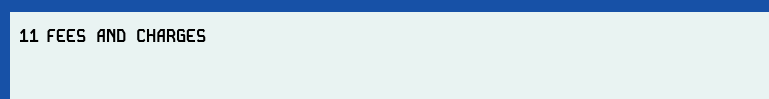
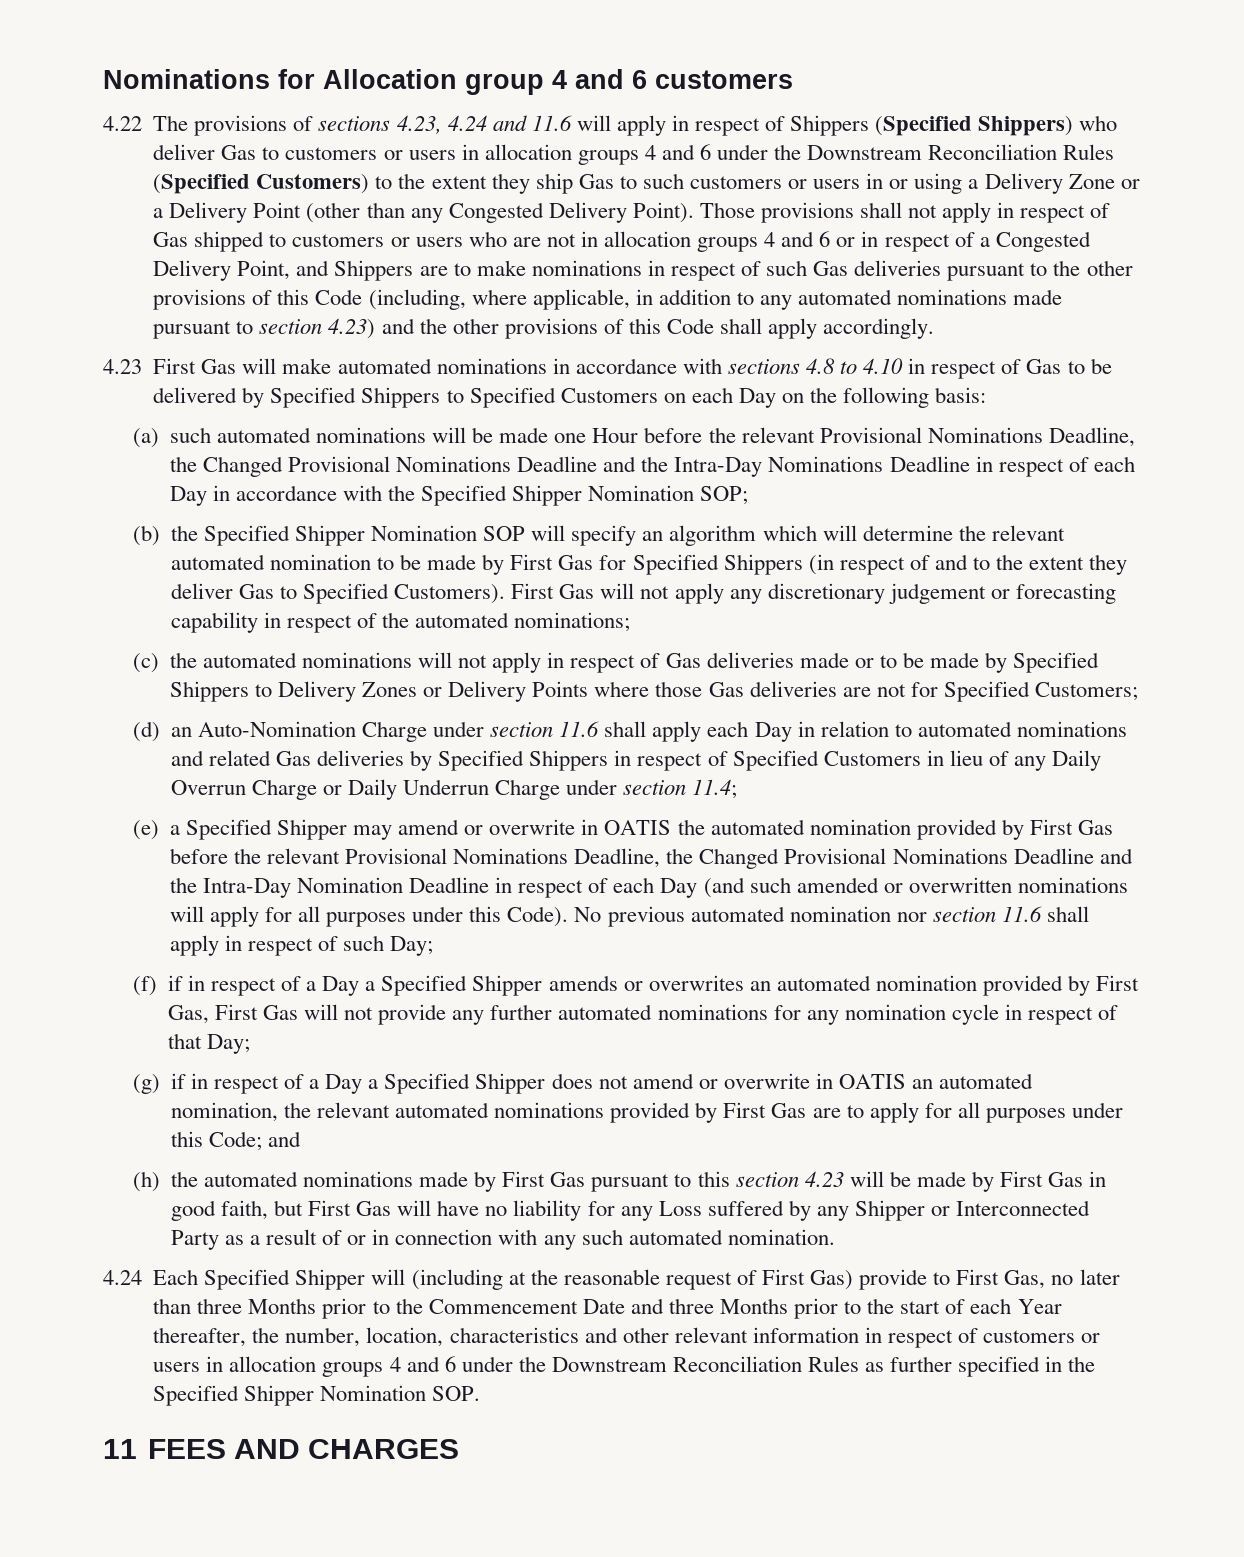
(19, 35) none -> [103,69,793,95] [103,115,1118,136] [153,144,1115,165] [153,173,1140,194] [153,202,1111,223] [153,231,1091,252] [153,260,1133,281] [153,289,1063,310] [153,318,935,339] [103,358,1112,379] [153,387,987,408] [132,427,1135,448] [169,456,1135,477] [169,485,749,506] [132,525,1065,546] [170,554,1128,575] [170,583,1116,604] [170,612,631,633] [132,652,1100,673] [169,681,1139,702] [132,721,1127,742] [170,750,1102,771] [170,779,738,800] [132,819,1114,840] [169,848,1133,869] [169,877,1128,898] [169,906,1090,927] [169,935,434,956] [132,975,1140,996] [167,1004,1119,1025] [167,1033,250,1054] [132,1073,1034,1094] [170,1102,1124,1123] [170,1131,302,1151] [132,1171,1107,1192] [170,1200,1091,1221] [170,1229,835,1250] [103,1269,1120,1290] [153,1298,1062,1319] [153,1327,1101,1348] [153,1356,1096,1377] [153,1385,481,1406] Nominations for Allocation group 4 and 6 customers // 4.22 The provisions of sections 4.23, 4.24 and 11.6 will apply in respect of Shippers (Specified Shippers) who deliver Gas to customers or users in allocation groups 4 and 6 under the Downstream Reconciliation Rules (Specified Customers) to the extent they ship Gas to such customers or users in or using a Delivery Zone or a Delivery Point (other than any Congested Delivery Point). Those provisions shall not apply in respect of Gas shipped to customers or users who are not in allocation groups 4 and 6 or in respect of a Congested Delivery Point, and Shippers are to make nominations in respect of such Gas deliveries pursuant to the other provisions of this Code (including, where applicable, in addition to any automated nominations made pursuant to section 4.23) and the other provisions of this Code shall apply accordingly. // 4.23 First Gas will make automated nominations in accordance with sections 4.8 to 4.10 in respect of Gas to be delivered by Specified Shippers to Specified Customers on each Day on the following basis: // (a) such automated nominations will be made one Hour before the relevant Provisional Nominations Deadline, the Changed Provisional Nominations Deadline and the Intra-Day Nominations Deadline in respect of each Day in accordance with the Specified Shipper Nomination SOP; // (b) the Specified Shipper Nomination SOP will specify an algorithm which will determine the relevant automated nomination to be made by First Gas for Specified Shippers (in respect of and to the extent they deliver Gas to Specified Customers). First Gas will not apply any discretionary judgement or forecasting capability in respect of the automated nominations; // (c) the automated nominations will not apply in respect of Gas deliveries made or to be made by Specified Shippers to Delivery Zones or Delivery Points where those Gas deliveries are not for Specified Customers; // (d) an Auto-Nomination Charge under section 11.6 shall apply each Day in relation to automated nominations and related Gas deliveries by Specified Shippers in respect of Specified Customers in lieu of any Daily Overrun Charge or Daily Underrun Charge under section 11.4; // (e) a Specified Shipper may amend or overwrite in OATIS the automated nomination provided by First Gas before the relevant Provisional Nominations Deadline, the Changed Provisional Nominations Deadline and the Intra-Day Nomination Deadline in respect of each Day (and such amended or overwritten nominations will apply for all purposes under this Code). No previous automated nomination nor section 11.6 shall apply in respect of such Day; // (f) if in respect of a Day a Specified Shipper amends or overwrites an automated nomination provided by First Gas, First Gas will not provide any further automated nominations for any nomination cycle in respect of that Day; // (g) if in respect of a Day a Specified Shipper does not amend or overwrite in OATIS an automated nomination, the relevant automated nominations provided by First Gas are to apply for all purposes under this Code; and // (h) the automated nominations made by First Gas pursuant to this section 4.23 will be made by First Gas in good faith, but First Gas will have no liability for any Loss suffered by any Shipper or Interconnected Party as a result of or in connection with any such automated nomination. // 4.24 Each Specified Shipper will (including at the reasonable request of First Gas) provide to First Gas, no later than three Months prior to the Commencement Date and three Months prior to the start of each Year thereafter, the number, location, characteristics and other relevant information in respect of customers or users in allocation groups 4 and 6 under the Downstream Reconciliation Rules as further specified in the Specified Shipper Nomination SOP. //

